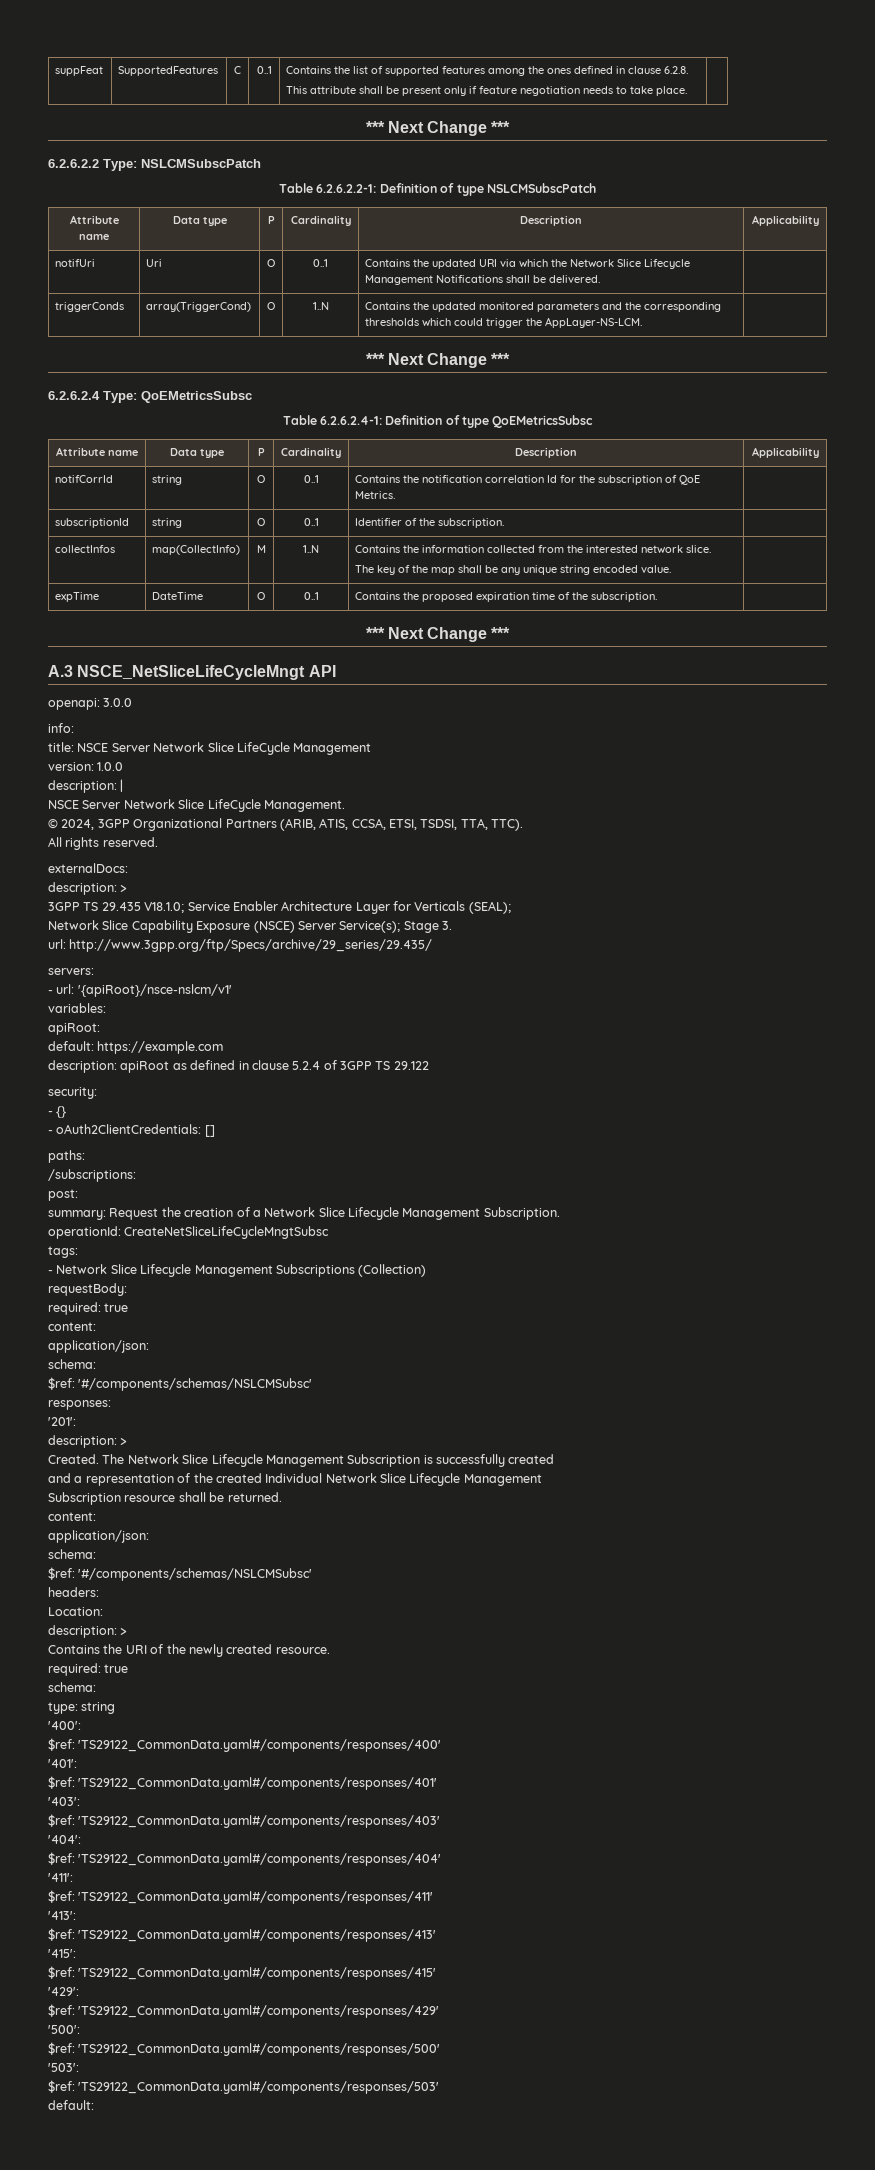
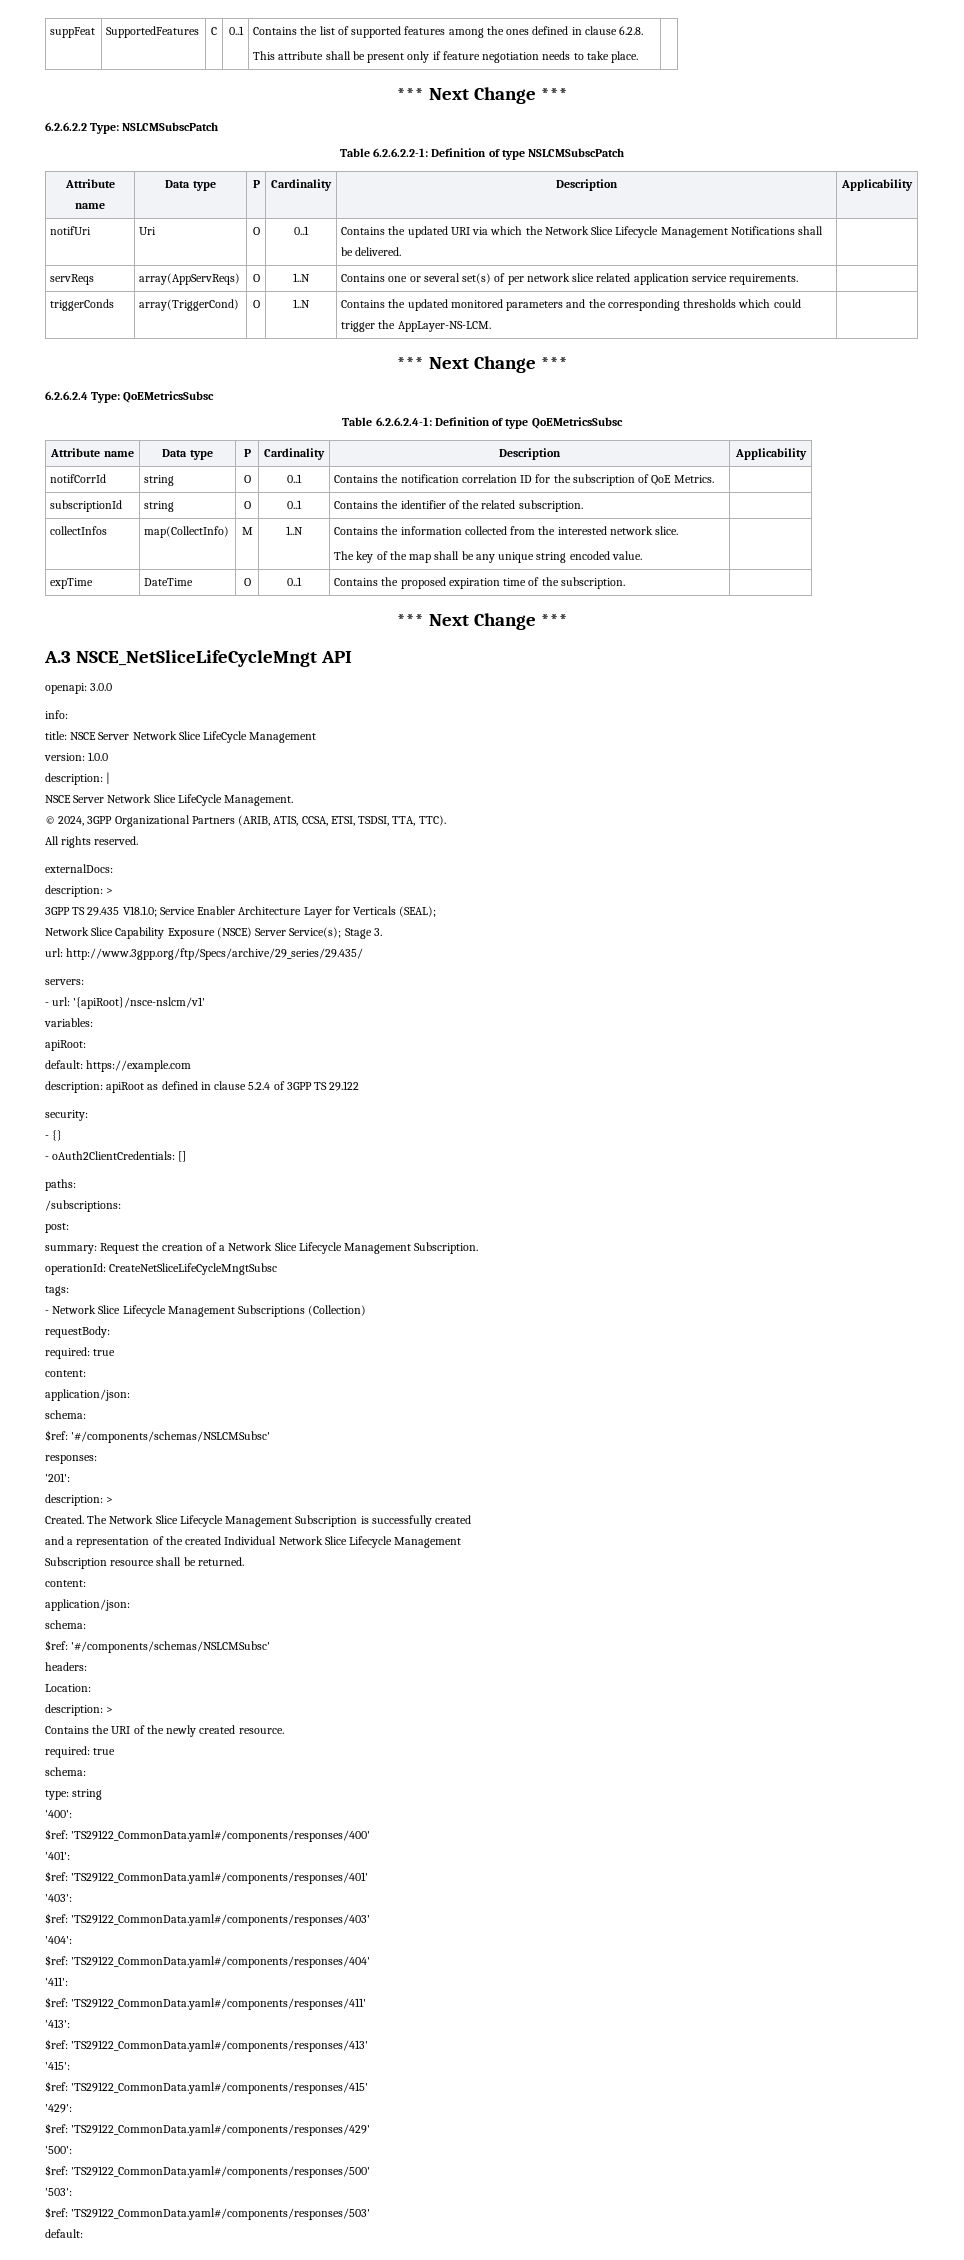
(601, 279) none -> [50,274,95,285] [139,273,241,285] [252,274,260,282] [293,273,310,282] [341,273,799,285] // servReqs | array(AppServReqs) | O | 1..N | Contains one or several set(s) of per network slice related application service requirements. |
[547,475,558,483] Id -> [520,475,533,483] ID
[355,518,436,526] Identifier of the -> [334,500,516,509] Contains the identifier of the related

